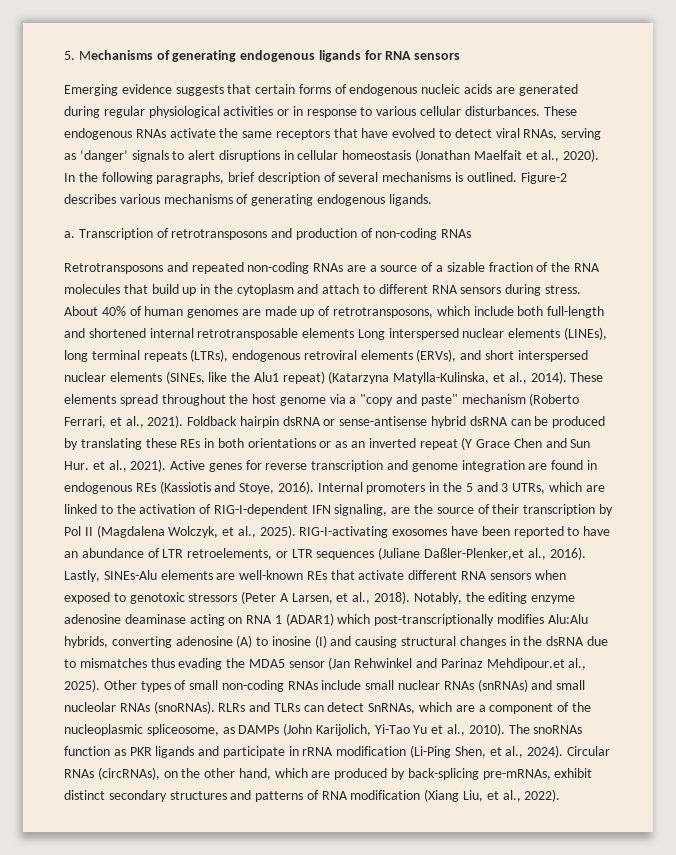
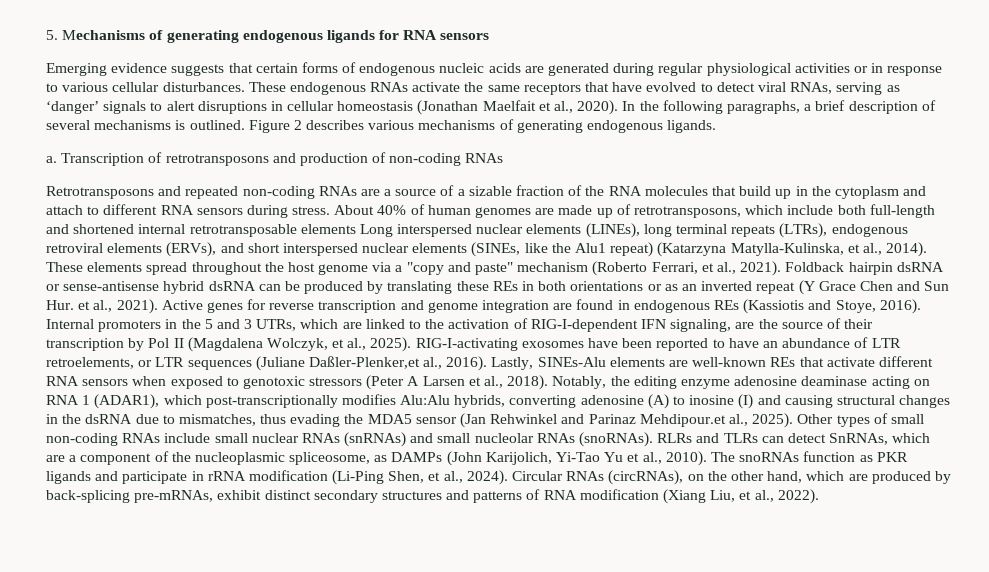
(225, 178) none -> [804,104,812,111] a
[520,172,567,184] Figure-2 -> [248,120,302,133] Figure 2
[291,593,333,604] Larsen, -> [422,376,465,386] Larsen
[285,613,334,626] (ADAR1) -> [94,394,160,409] (ADAR1),
[79,658,147,668] mismatches -> [178,414,256,426] mismatches,

